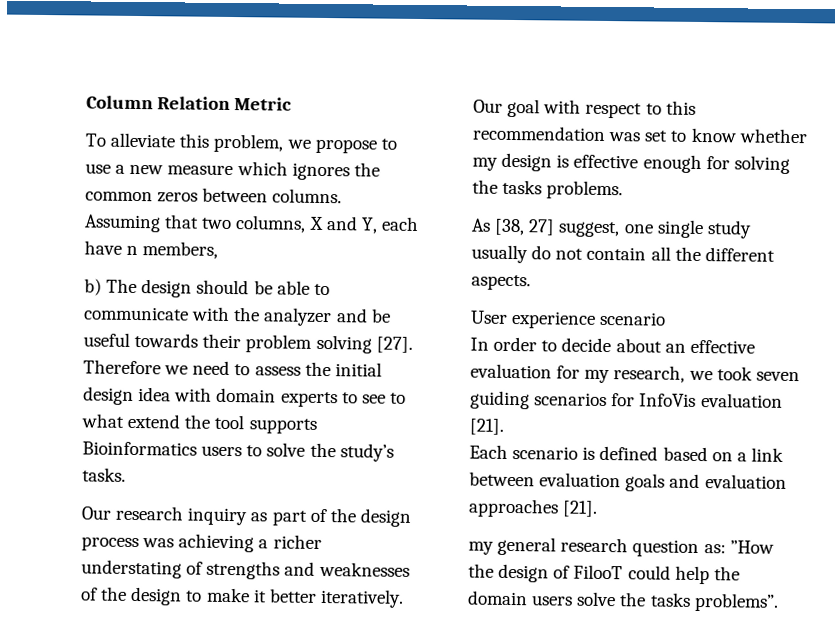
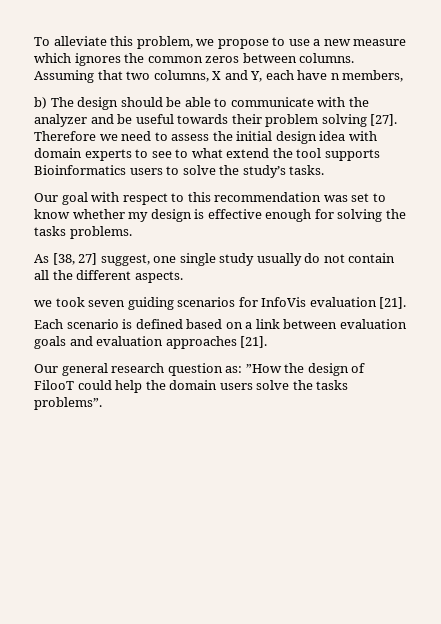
[86,95,293,111] Column Relation Metric // -> (34, 41) none
[115,505,411,527] [81,533,322,553] [81,559,410,580] [81,586,404,608] [473,99,503,113] research inquiry as part of the design process was achieving a richer understating of strengths and weaknesses of the design to make it better iteratively. Our -> (58, 197) none
[470,310,667,329] [470,336,755,354] [470,363,686,384] User experience scenario // In order to decide about an effective evaluation for my research, -> (183, 277) none
[468,541,494,555] my -> [34,364,58,373] Our

